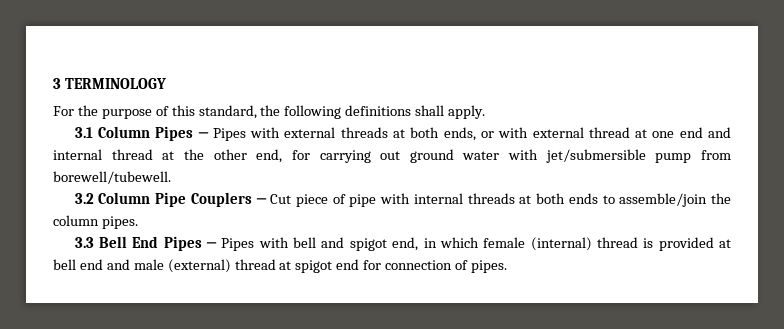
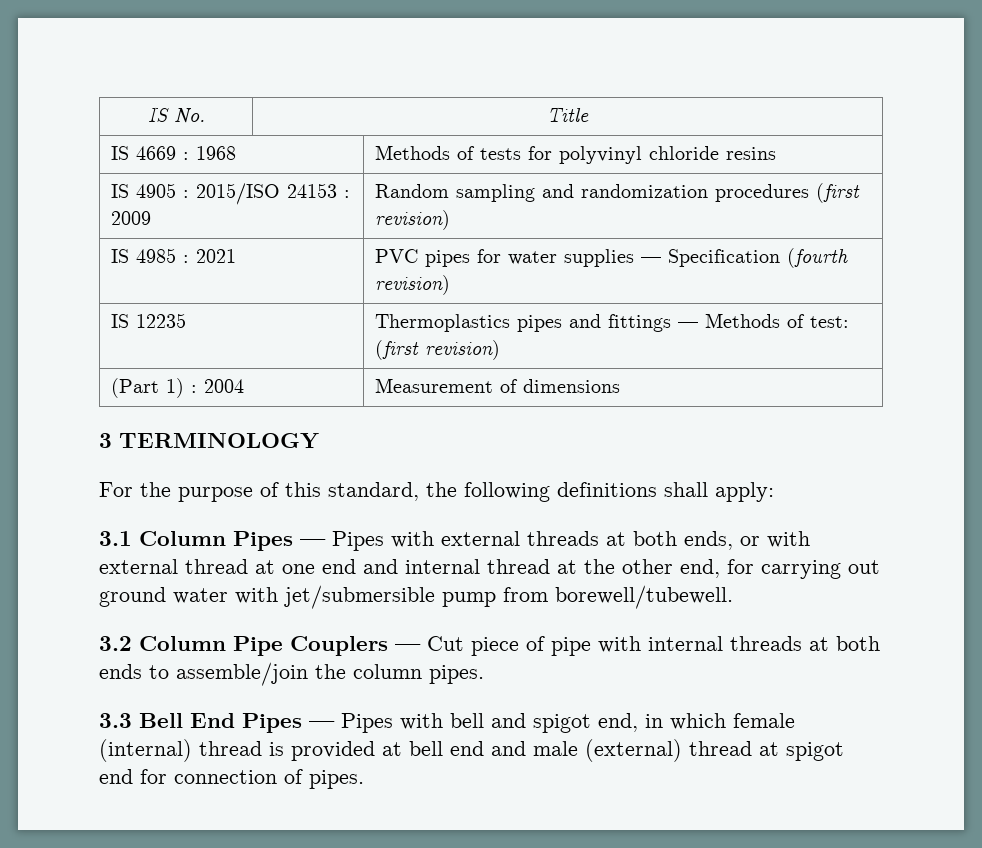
(53, 83) none -> [147,107,205,123] [547,107,589,122] [111,146,237,160] [375,145,777,164] [111,183,351,205] [111,211,152,225] [375,183,861,203] [375,210,451,230] [111,248,237,263] [375,248,849,268] [375,275,451,295] [111,313,187,328] [375,313,850,332] [375,340,501,360] [111,378,245,398] [375,378,621,393] IS No. | Title // IS 4669 : 1968 | Methods of tests for polyvinyl chloride resins // IS 4905 : 2015/ISO 24153 : 2009 | Random sampling and randomization procedures (first revision) // IS 4985 : 2021 | PVC pipes for water supplies — Specification (fourth revision) // IS 12235 | Thermoplastics pipes and fittings — Methods of test: (first revision) // (Part 1) : 2004 | Measurement of dimensions //
[448,105,486,119] apply. -> [715,482,774,502] apply:
[197,132,209,138] ─ -> [300,539,326,546] —
[255,198,267,204] ─ -> [395,644,421,651] —
[206,242,218,248] ─ -> [309,721,335,728] —

